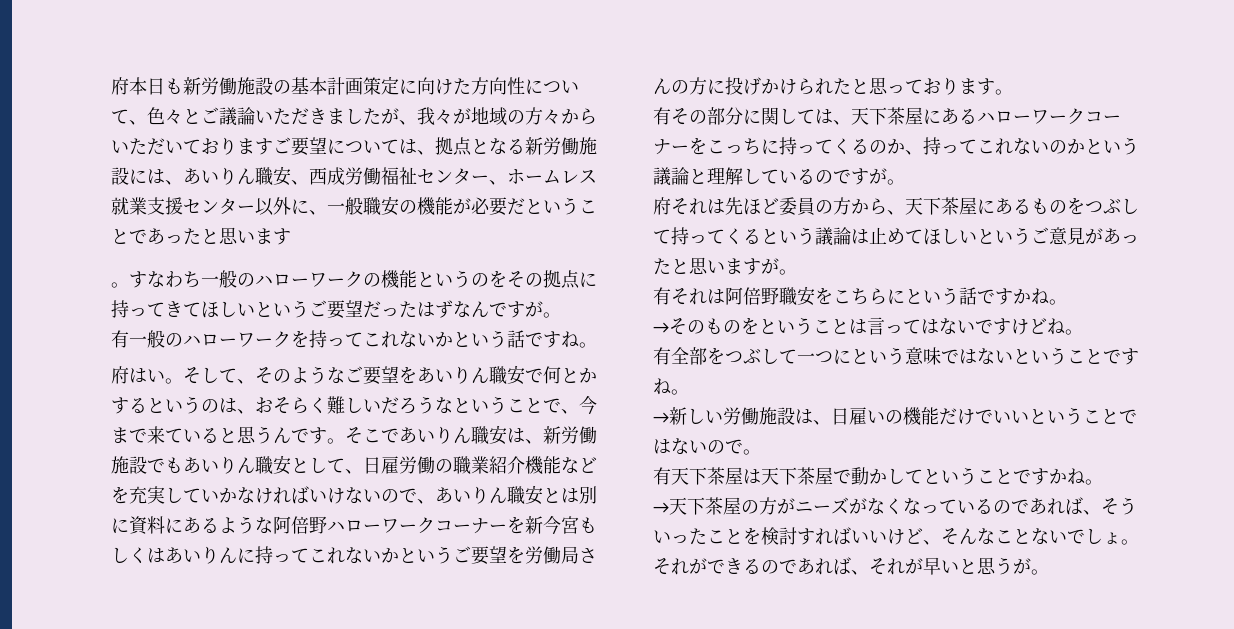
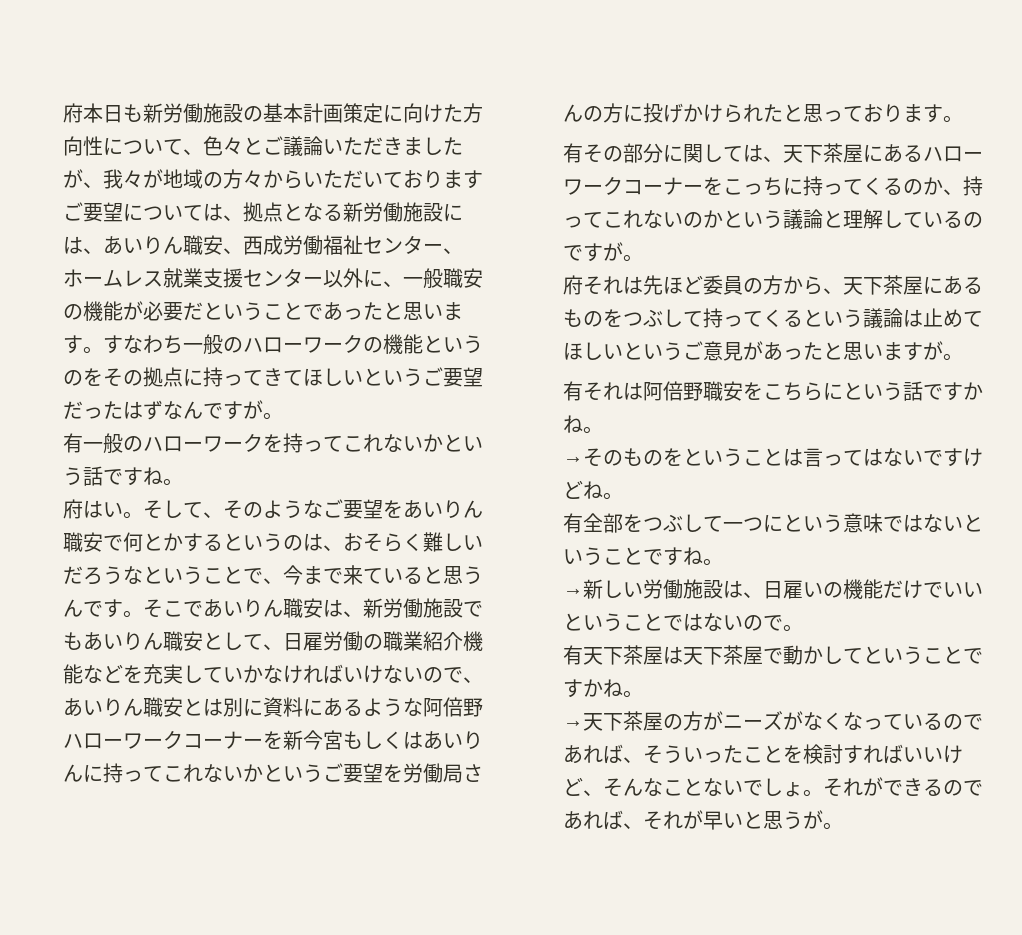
(291, 236) // -> (83, 344) none

